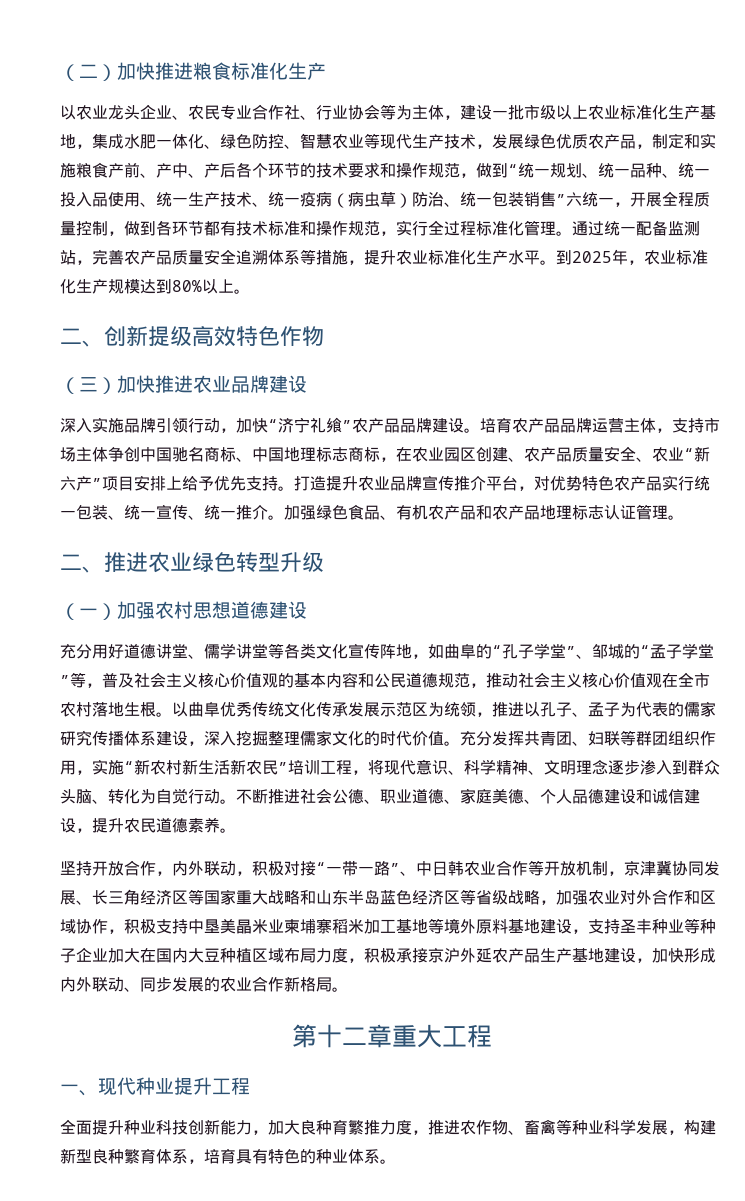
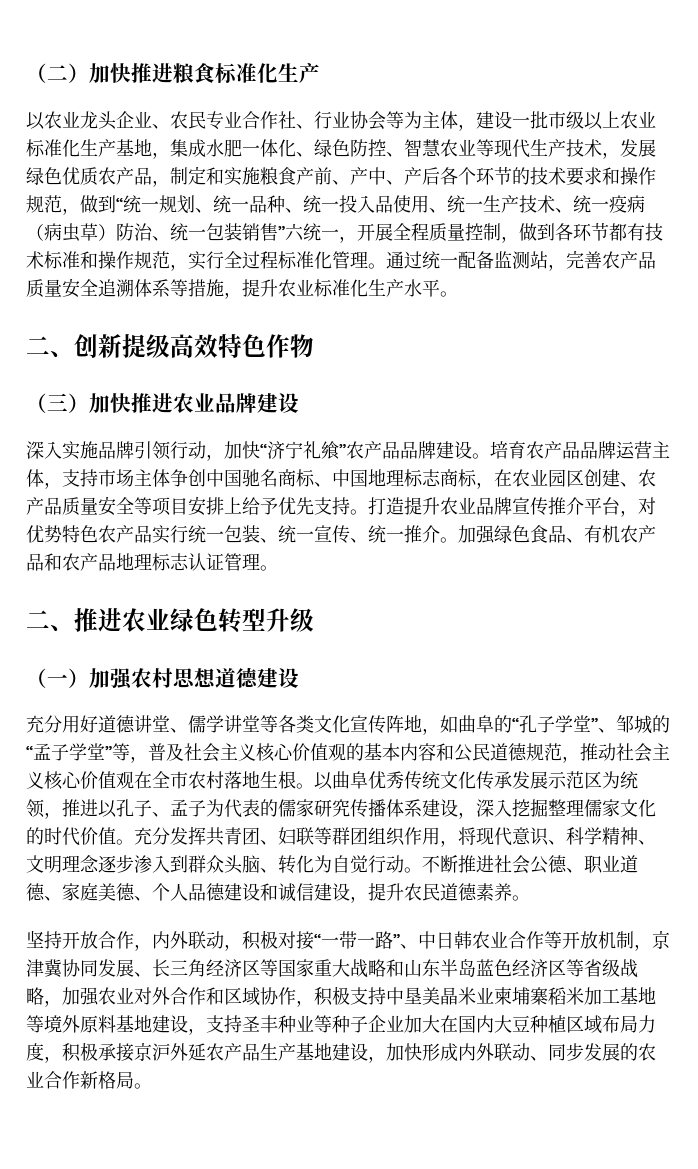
[556,249,708,265] [60,279,250,294] 到2025年，农业标准化生产规模达到80%以上。 -> (458, 294) none
[636,446,710,462] [60,476,102,491] 、农业“新六产” -> [134,497,152,515] 等
[92,759,368,775] 实施“新农村新生活新农民”培训工程， -> (458, 843) none
[291,1024,492,1048] [60,1077,250,1096] [60,1119,716,1135] [60,1148,396,1164] // 第十二章重大工程 // 一、现代种业提升工程 // 全面提升种业科技创新能力，加大良种育繁推力度，推进农作物、畜禽等种业科学发展，构建新型良种繁育体系，培育具有特色的种业体系。 -> (152, 1086) none

